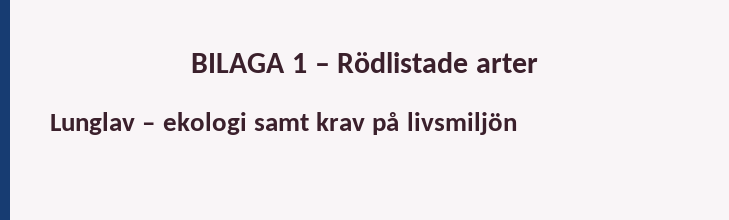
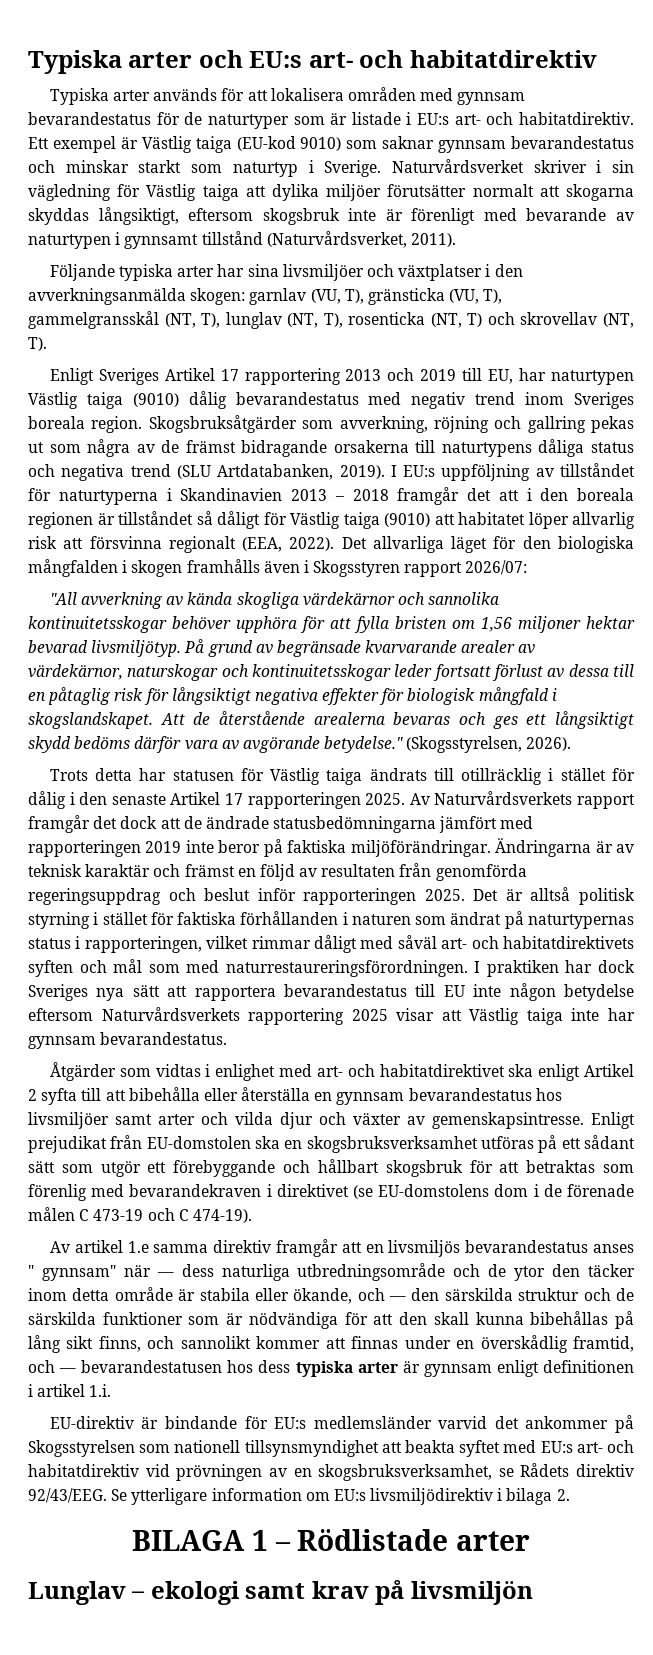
(190, 63) none -> [28,50,597,74] [49,87,526,105] [28,112,634,129] [28,136,634,153] [28,159,634,177] [28,184,634,201] [28,207,634,225] [28,231,456,249] [49,264,523,281] [28,288,503,305] [28,311,634,329] [28,337,47,351] [49,368,634,385] [28,391,635,409] [28,415,634,433] [28,439,634,457] [28,463,635,481] [28,487,634,505] [28,511,635,529] [28,536,634,553] [28,559,528,577] [49,592,500,609] [28,616,635,633] [28,639,536,657] [28,664,635,681] [28,687,557,705] [28,711,635,729] [28,736,572,753] [49,768,635,785] [28,791,636,809] [28,815,534,833] [28,838,635,857] [28,863,527,881] [28,887,635,905] [28,911,634,929] [28,935,634,953] [28,959,635,977] [28,983,634,1001] [28,1007,635,1025] [28,1032,228,1049] [49,1062,635,1081] [28,1087,562,1105] [28,1112,635,1129] [28,1135,635,1153] [28,1159,634,1177] [28,1184,634,1201] [28,1207,252,1223] [49,1239,635,1257] [28,1263,635,1281] [28,1287,634,1304] [28,1311,635,1329] [28,1335,634,1353] [28,1360,635,1377] [28,1384,112,1397] [49,1415,634,1433] [28,1440,634,1457] [28,1463,634,1481] [28,1488,570,1505] Typiska arter och EU:s art- och habitatdirektiv // Typiska arter används för att lokalisera områden med gynnsam bevarandestatus för de naturtyper som är listade i EU:s art- och habitatdirektiv. Ett exempel är Västlig taiga (EU-kod 9010) som saknar gynnsam bevarandestatus och minskar starkt som naturtyp i Sverige. Naturvårdsverket skriver i sin vägledning för Västlig taiga att dylika miljöer förutsätter normalt att skogarna skyddas långsiktigt, eftersom skogsbruk inte är förenligt med bevarande av naturtypen i gynnsamt tillstånd (Naturvårdsverket, 2011). // Följande typiska arter har sina livsmiljöer och växtplatser i den avverkningsanmälda skogen: garnlav (VU, T), gränsticka (VU, T), gammelgransskål (NT, T), lunglav (NT, T), rosenticka (NT, T) och skrovellav (NT, T). // Enligt Sveriges Artikel 17 rapportering 2013 och 2019 till EU, har naturtypen Västlig taiga (9010) dålig bevarandestatus med negativ trend inom Sveriges boreala region. Skogsbruksåtgärder som avverkning, röjning och gallring pekas ut som några av de främst bidragande orsakerna till naturtypens dåliga status och negativa trend (SLU Artdatabanken, 2019). I EU:s uppföljning av tillståndet för naturtyperna i Skandinavien 2013 – 2018 framgår det att i den boreala regionen är tillståndet så dåligt för Västlig taiga (9010) att habitatet löper allvarlig risk att försvinna regionalt (EEA, 2022). Det allvarliga läget för den biologiska mångfalden i skogen framhålls även i Skogsstyren rapport 2026/07: // "All avverkning av kända skogliga värdekärnor och sannolika kontinuitetsskogar behöver upphöra för att fylla bristen om 1,56 miljoner hektar bevarad livsmiljötyp. På grund av begränsade kvarvarande arealer av värdekärnor, naturskogar och kontinuitetsskogar leder fortsatt förlust av dessa till en påtaglig risk för långsiktigt negativa effekter för biologisk mångfald i skogslandskapet. Att de återstående arealerna bevaras och ges ett långsiktigt skydd bedöms därför vara av avgörande betydelse." (Skogsstyrelsen, 2026). // Trots detta har statusen för Västlig taiga ändrats till otillräcklig i stället för dålig i den senaste Artikel 17 rapporteringen 2025. Av Naturvårdsverkets rapport framgår det dock att de ändrade statusbedömningarna jämfört med rapporteringen 2019 inte beror på faktiska miljöförändringar. Ändringarna är av teknisk karaktär och främst en följd av resultaten från genomförda regeringsuppdrag och beslut inför rapporteringen 2025. Det är alltså politisk styrning i stället för faktiska förhållanden i naturen som ändrat på naturtypernas status i rapporteringen, vilket rimmar dåligt med såväl art- och habitatdirektivets syften och mål som med naturrestaureringsförordningen. I praktiken har dock Sveriges nya sätt att rapportera bevarandestatus till EU inte någon betydelse eftersom Naturvårdsverkets rapportering 2025 visar att Västlig taiga inte har gynnsam bevarandestatus. // Åtgärder som vidtas i enlighet med art- och habitatdirektivet ska enligt Artikel 2 syfta till att bibehålla eller återställa en gynnsam bevarandestatus hos livsmiljöer samt arter och vilda djur och växter av gemenskapsintresse. Enligt prejudikat från EU-domstolen ska en skogsbruksverksamhet utföras på ett sådant sätt som utgör ett förebyggande och hållbart skogsbruk för att betraktas som förenlig med bevarandekraven i direktivet (se EU-domstolens dom i de förenade målen C 473-19 och C 474-19). // Av artikel 1.e samma direktiv framgår att en livsmiljös bevarandestatus anses " gynnsam" när — dess naturliga utbredningsområde och de ytor den täcker inom detta område är stabila eller ökande, och — den särskilda struktur och de särskilda funktioner som är nödvändiga för att den skall kunna bibehållas på lång sikt finns, och sannolikt kommer att finnas under en överskådlig framtid, och — bevarandestatusen hos dess typiska arter är gynnsam enligt definitionen i artikel 1.i. // EU-direktiv är bindande för EU:s medlemsländer varvid det ankommer på Skogsstyrelsen som nationell tillsynsmyndighet att beakta syftet med EU:s art- och habitatdirektiv vid prövningen av en skogsbruksverksamhet, se Rådets direktiv 92/43/EEG. Se ytterligare information om EU:s livsmiljödirektiv i bilaga 2. //

